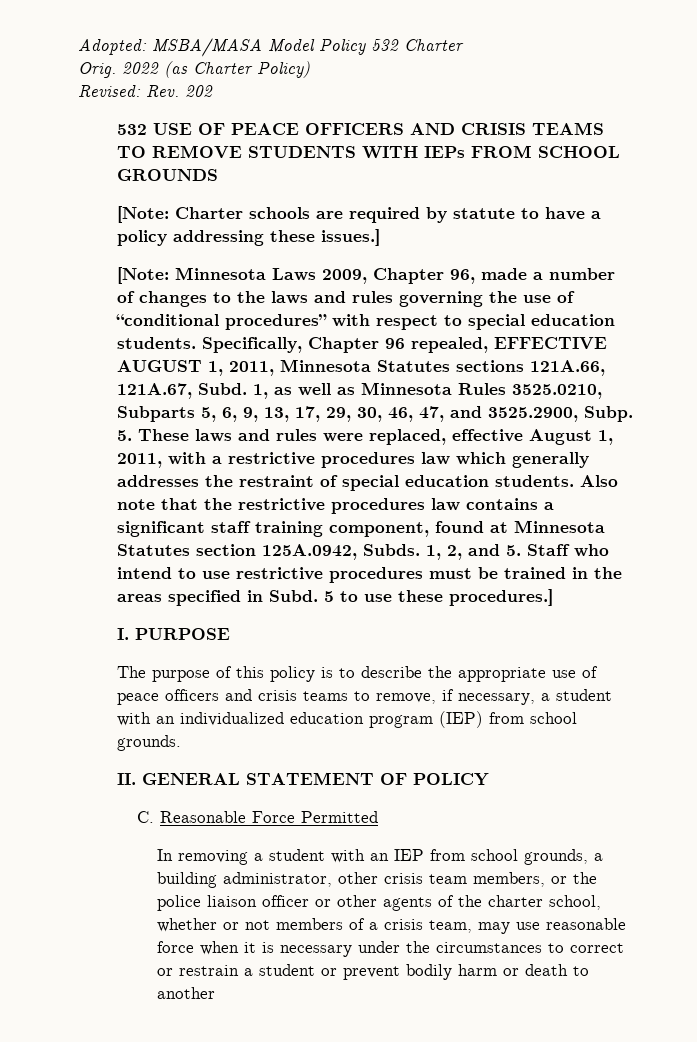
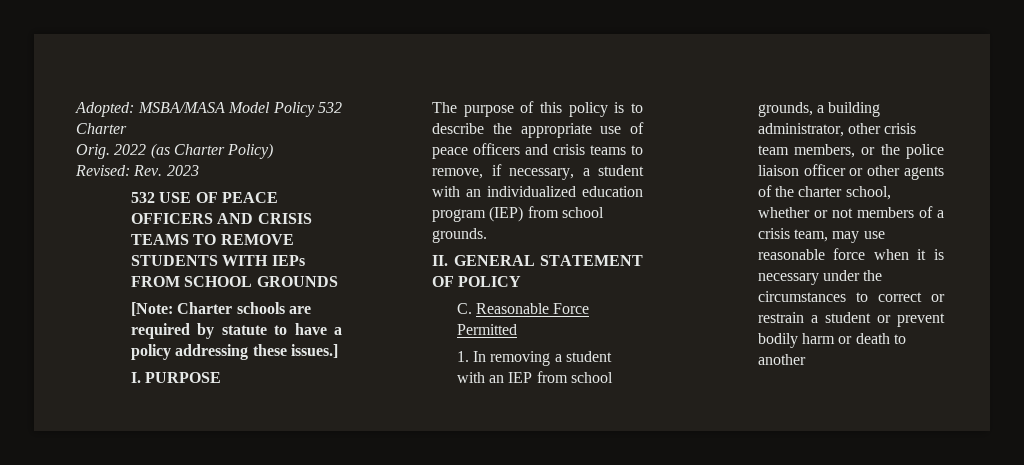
[185,85,213,97] 202 -> [166,165,199,176] 2023
[117,267,616,284] [117,291,576,307] [116,314,616,330] [117,337,608,353] [117,359,606,376] [117,382,603,399] [117,406,634,422] [117,429,614,445] [117,452,590,468] [117,475,619,491] [117,498,555,514] [117,520,606,537] [117,544,610,560] [117,567,623,583] [117,589,554,606] // [Note: Minnesota Laws 2009, Chapter 96, made a number of changes to the laws and rules governing the use of “conditional procedures” with respect to special education students. Specifically, Chapter 96 repealed, EFFECTIVE AUGUST 1, 2011, Minnesota Statutes sections 121A.66, 121A.67, Subd. 1, as well as Minnesota Rules 3525.0210, Subparts 5, 6, 9, 13, 17, 29, 30, 46, 47, and 3525.2900, Subp. 5. These laws and rules were replaced, effective August 1, 2011, with a restrictive procedures law which generally addresses the restraint of special education students. Also note that the restrictive procedures law contains a significant staff training component, found at Minnesota Statutes section 125A.0942, Subds. 1, 2, and 5. Staff who intend to use restrictive procedures must be trained in the areas specified in Subd. 5 to use these procedures.] -> (338, 351) none
(379, 817) none -> [456,351,469,362] 1.

